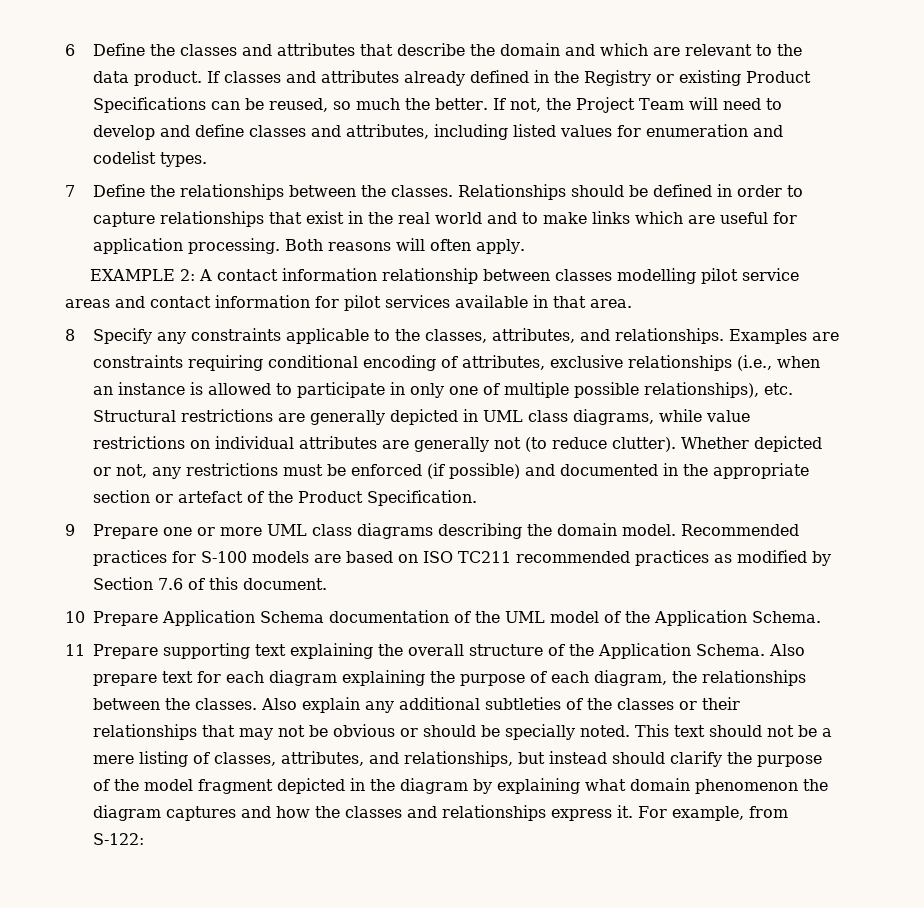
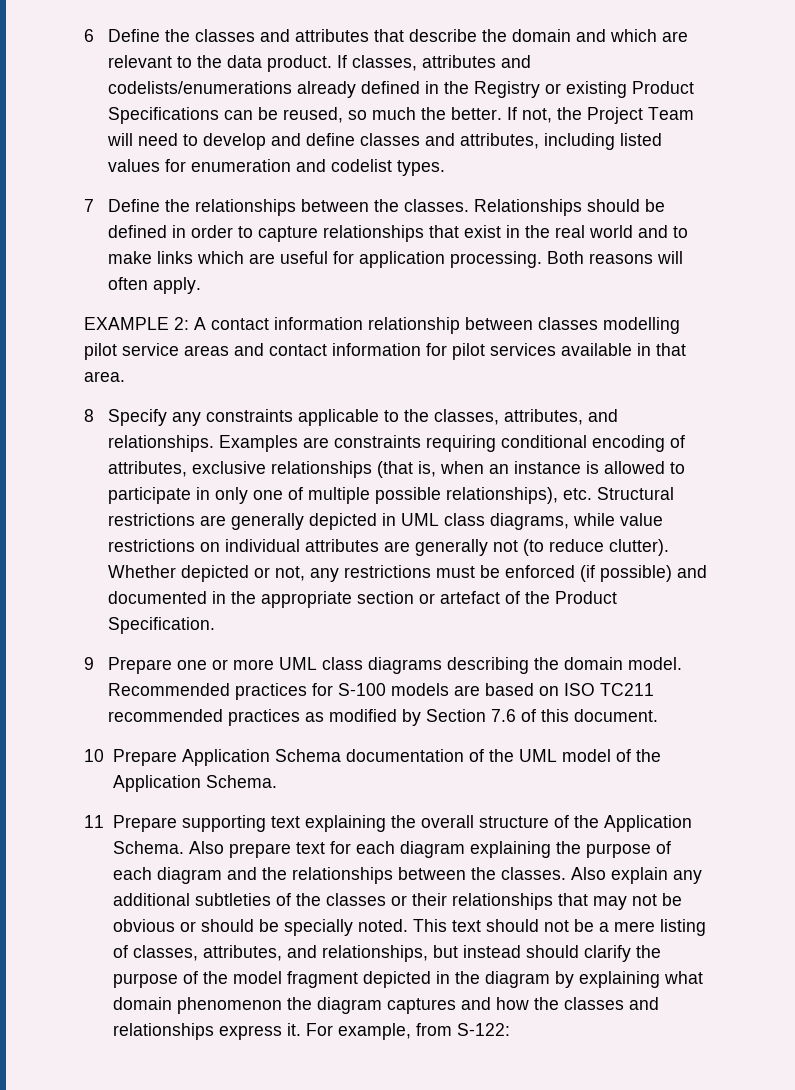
[224,70,400,83] classes and attributes -> [351,55,531,71] [107,81,292,94] classes, attributes and codelists/enumerations
[737,355,773,371] (i.e., -> [376,461,436,478] (that is,
[594,670,668,686] diagram, -> [156,867,257,884] diagram and

